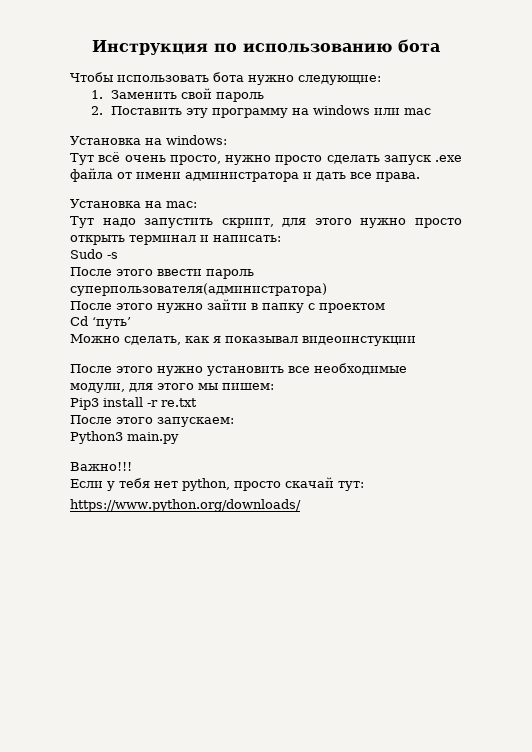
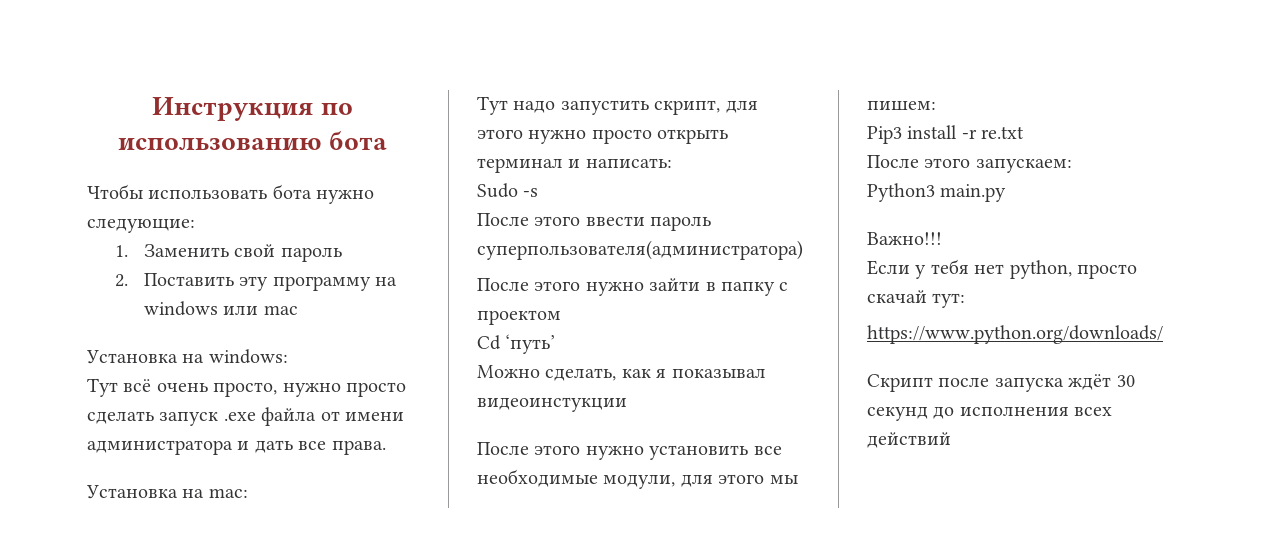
(301, 505) none -> [867,374,1135,392] [867,406,1113,421] [867,432,951,448] // Скрипт после запуска ждёт 30 секунд до исполнения всех действий

